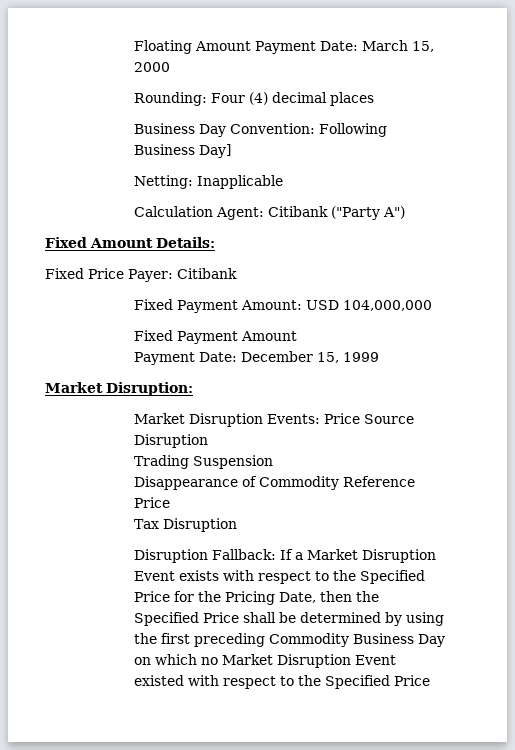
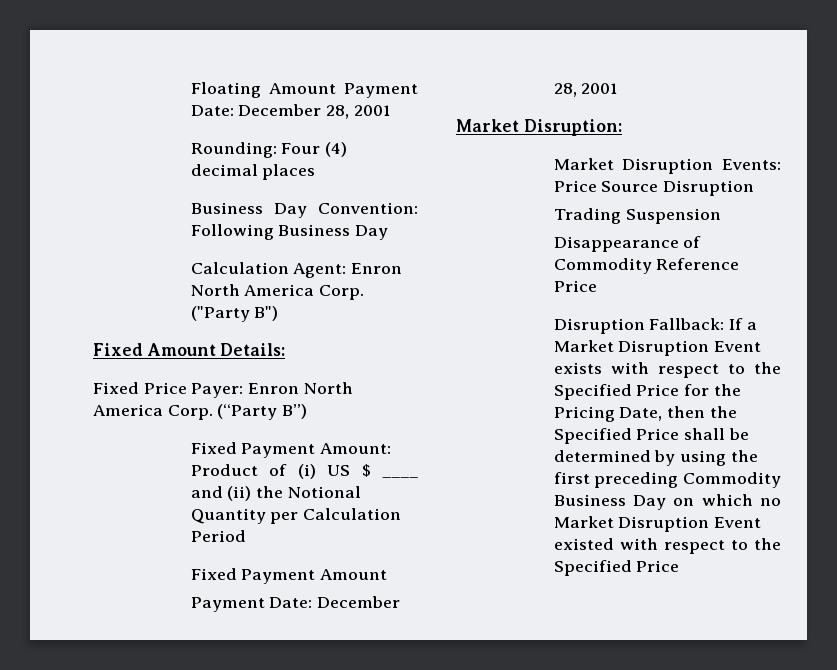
[361,40,434,52] [133,62,170,72] March 15, 2000 -> [238,104,390,119] December 28, 2001
[198,144,231,158] [133,175,283,189] Day] // Netting: Inapplicable -> [354,225,388,240] Day
[267,206,405,220] Citibank ("Party A") -> [350,263,402,274] [190,284,364,300] [190,306,279,322] Enron North America Corp. ("Party B")
[177,268,237,279] [133,299,432,313] Citibank // Fixed Payment Amount: USD 104,000,000 -> [248,382,353,394] [93,404,308,420] [190,442,391,458] [190,464,418,479] [190,486,361,501] [190,508,401,524] [190,530,246,542] Enron North America Corp. (“Party B”) // Fixed Payment Amount: Product of (i) US $ ____ and (ii) the Notional Quantity per Calculation Period
[316,352,379,363] 15, 1999 -> [553,83,618,97] 28, 2001
[133,518,237,532] // Tax Disruption -> (597, 286) none

